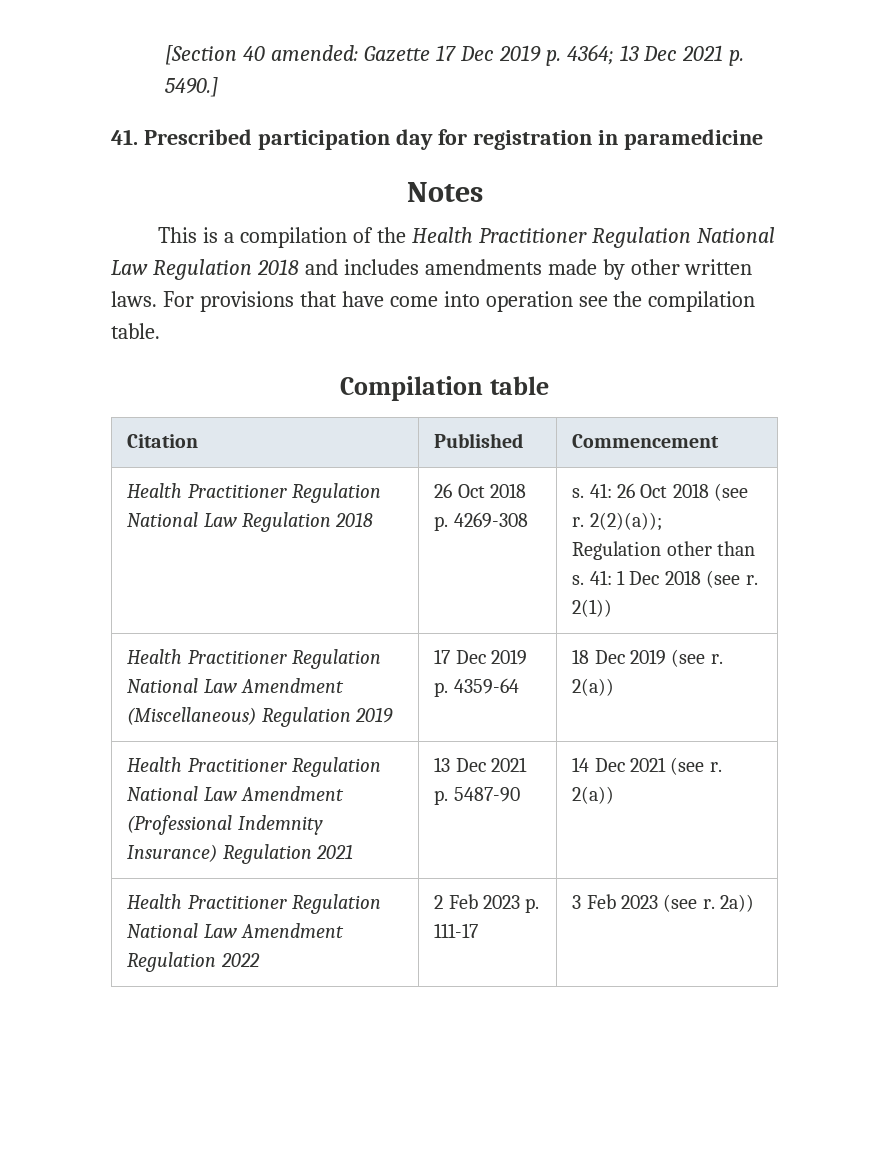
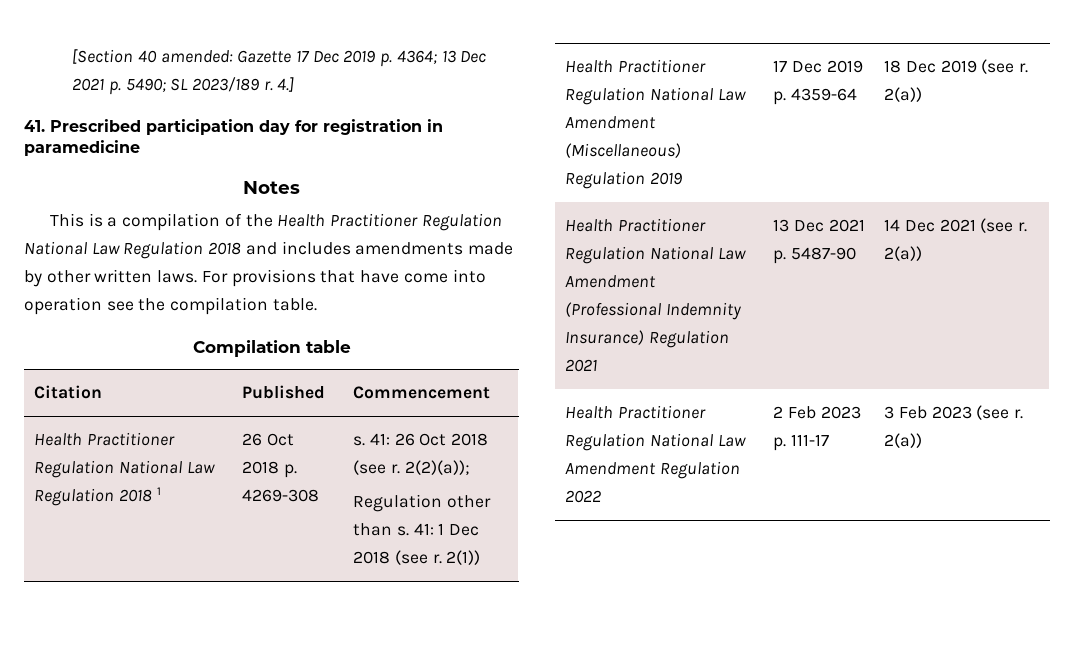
[165,77,219,97] 5490.] -> [125,77,295,92] 5490; SL 2023/189 r. 4.]
(374, 519) none -> [156,487,161,495] 1
[720,894,755,912] 2a)) -> [884,433,923,448] 2(a))

